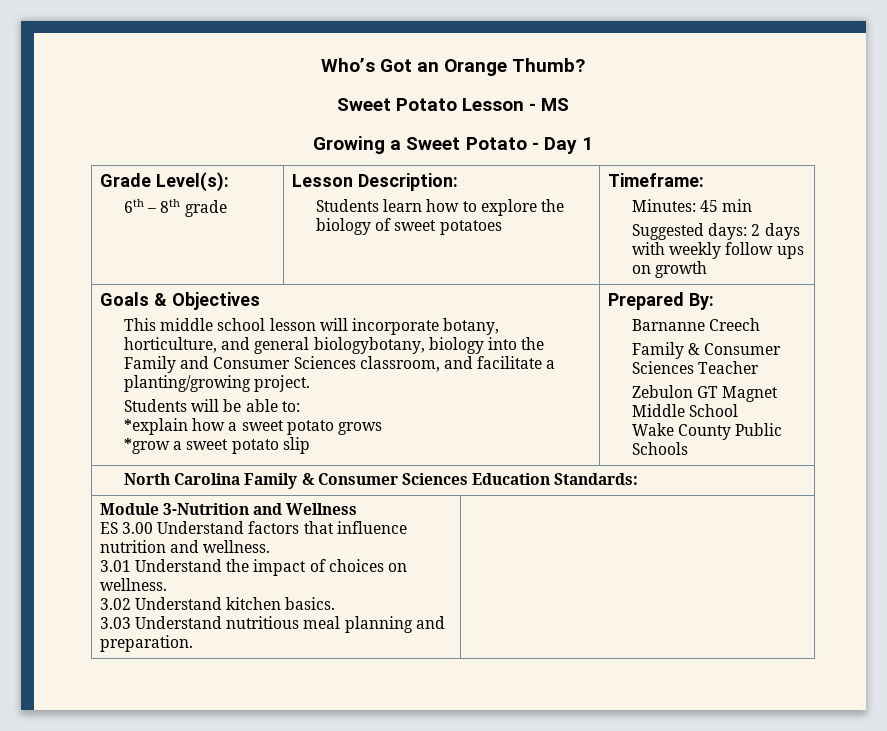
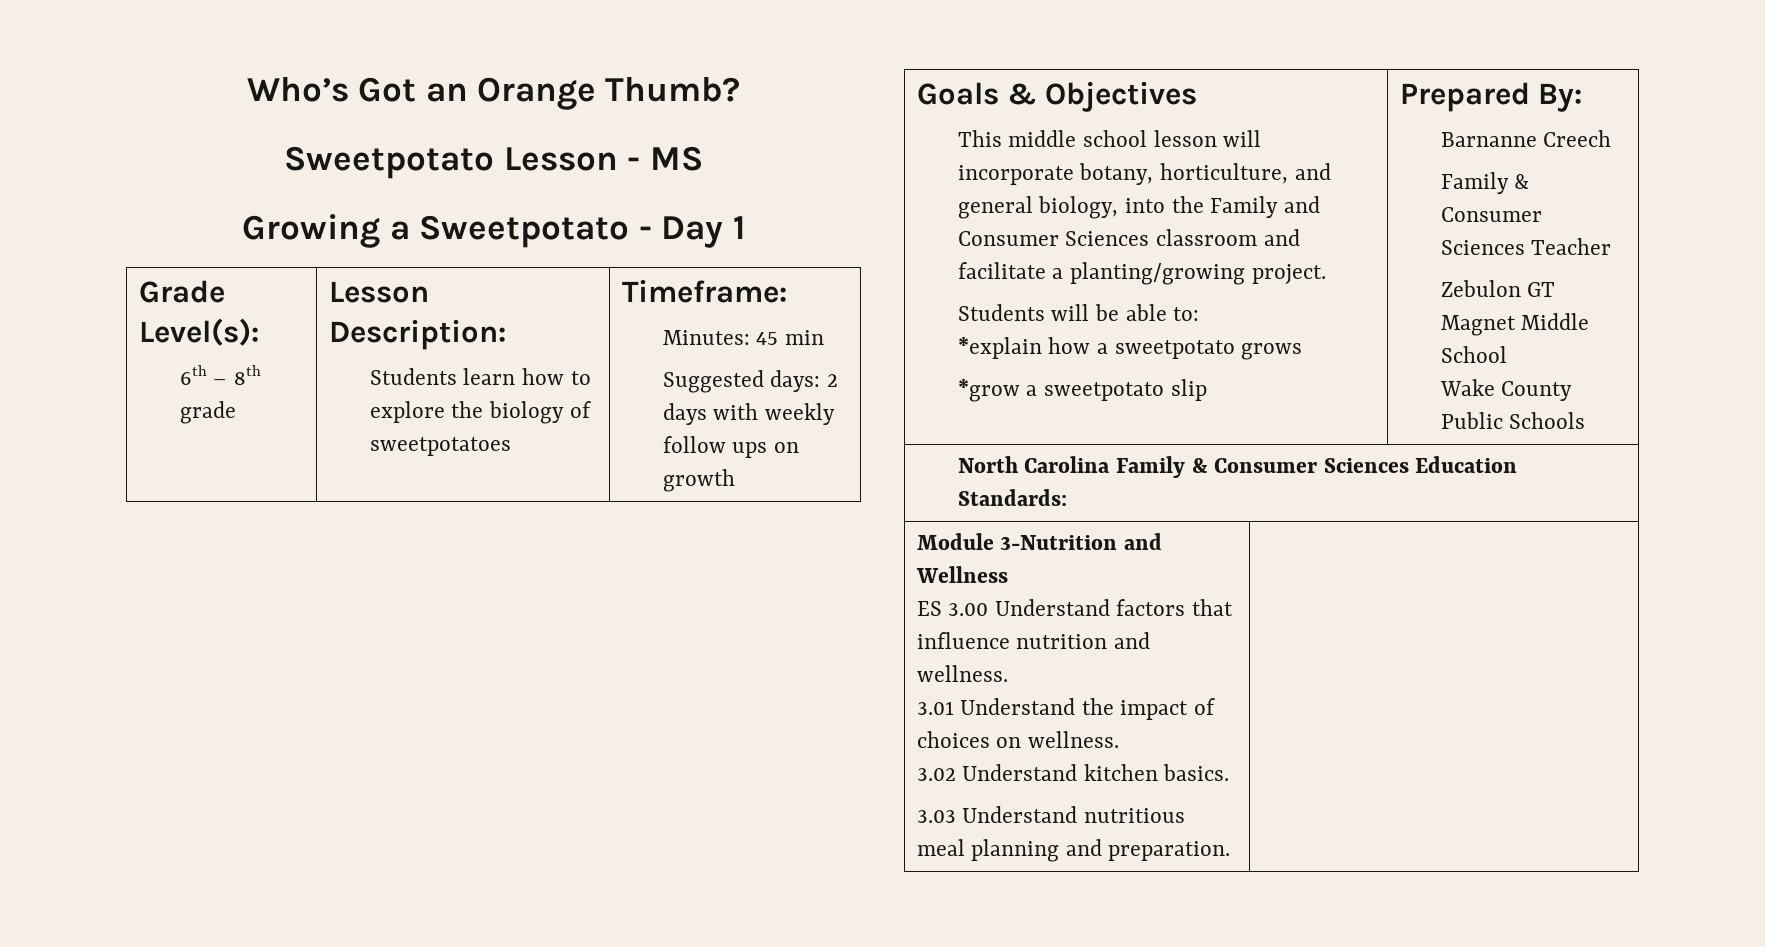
[336,98,457,111] Sweet Potato -> [284,146,495,179] Sweetpotato
[406,137,527,150] Sweet Potato -> [419,215,630,248] Sweetpotato
[394,220,502,235] sweet potatoes -> [369,437,511,456] sweetpotatoes
[313,337,484,354] biologybotany, biology -> [1038,196,1119,219] biology,
[359,356,440,372] classroom, -> [1155,229,1257,246] classroom
[241,420,334,435] sweet potato -> [1114,340,1235,359] sweetpotato
[186,439,279,454] sweet potato -> [1043,382,1164,401] sweetpotato

